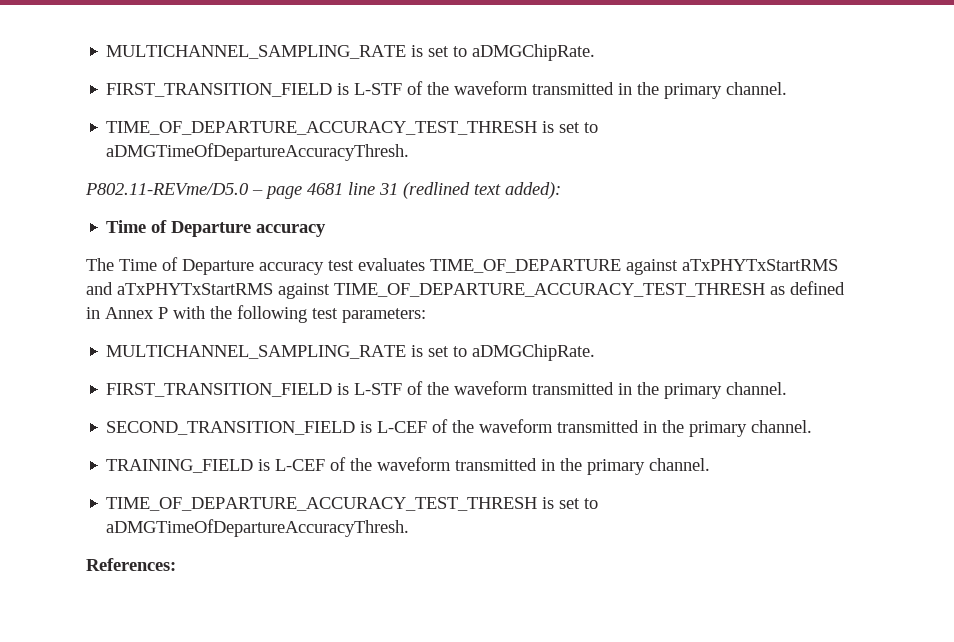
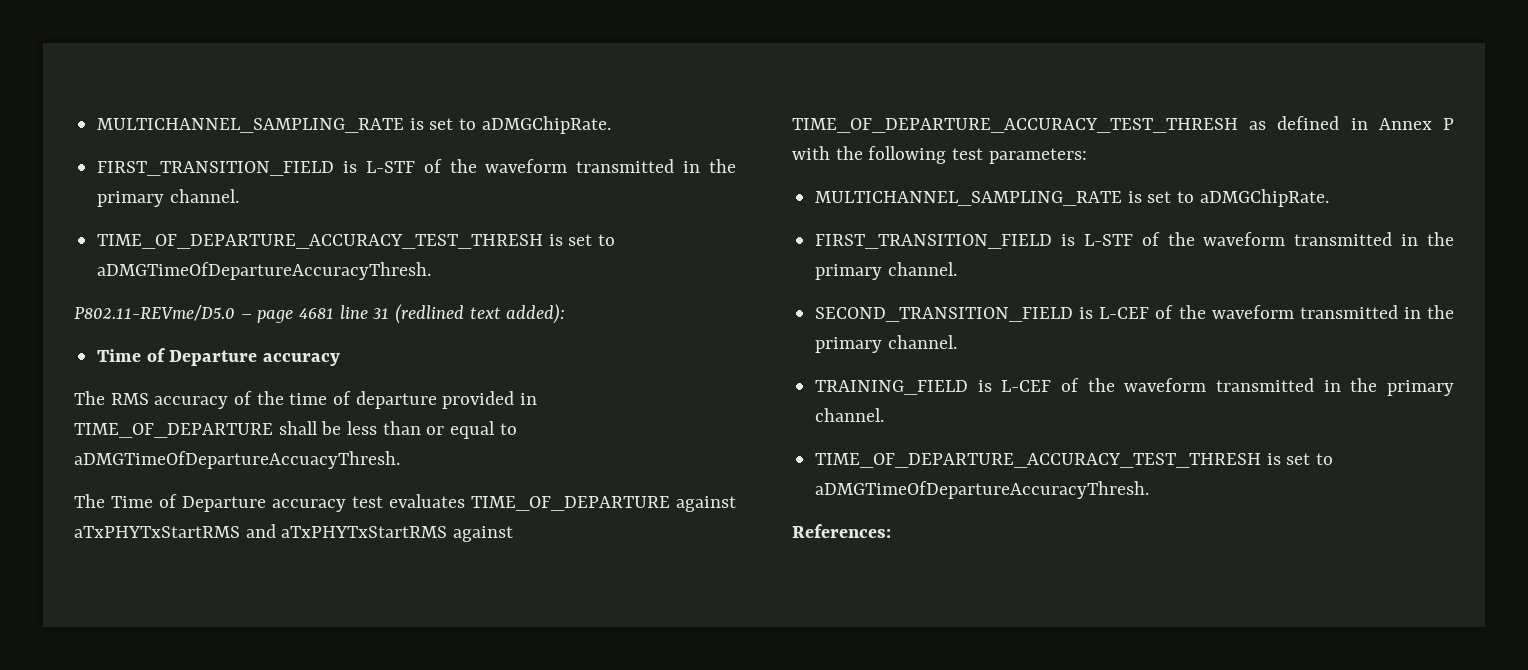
(327, 230) none -> [74,391,538,409] [74,421,517,439] [74,451,400,469] // The RMS accuracy of the time of departure provided in TIME_OF_DEPARTURE shall be less than or equal to aDMGTimeOfDepartureAccuacyThresh.

